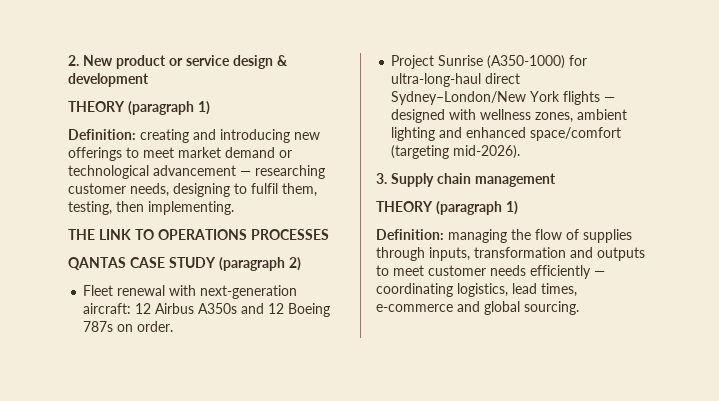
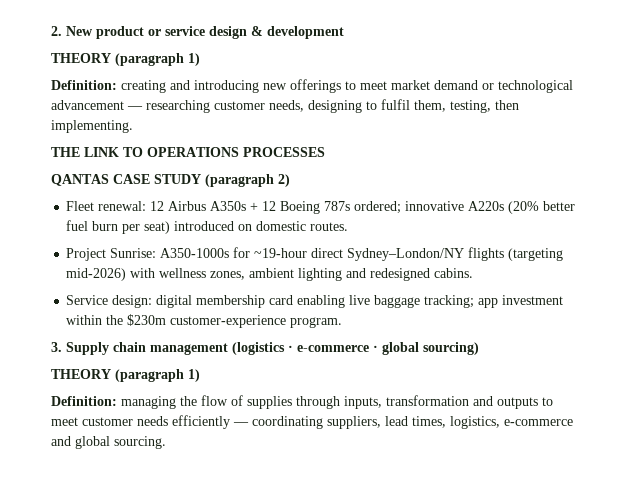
[117,285,298,299] [83,303,132,314] renewal with next-generation aircraft: -> [98,201,147,211] renewal:
[241,303,265,314] and -> [250,202,259,211] +
[117,321,174,332] [391,55,588,69] [391,73,521,87] [391,91,616,105] [391,109,446,123] on order. // Project Sunrise (A350-1000) for ultra-long-haul direct Sydney–London/New York flights — designed -> [354,201,576,214] [66,220,349,234] [66,247,564,261] [66,268,127,281] ordered; innovative A220s (20% better fuel burn per seat) introduced on domestic routes. // Project Sunrise: A350-1000s for ~19-hour direct Sydney–London/NY flights (targeting mid-2026)
[466,127,622,141] [391,145,521,159] [376,173,556,187] enhanced space/comfort (targeting mid-2026). // 3. Supply chain management -> [370,268,474,281] [66,295,564,308] [66,314,343,328] [51,342,479,355] redesigned cabins. // Service design: digital membership card enabling live baggage tracking; app investment within the $230m customer-experience program. // 3. Supply chain management (logistics · e-commerce · global sourcing)
[457,283,508,297] logistics, -> [327,416,381,429] suppliers,
(577, 290) none -> [450,416,500,429] logistics,

